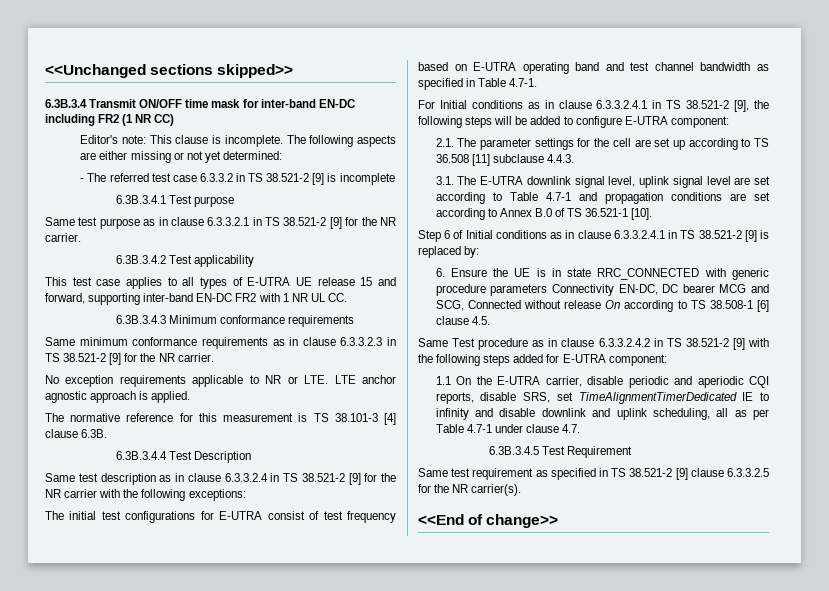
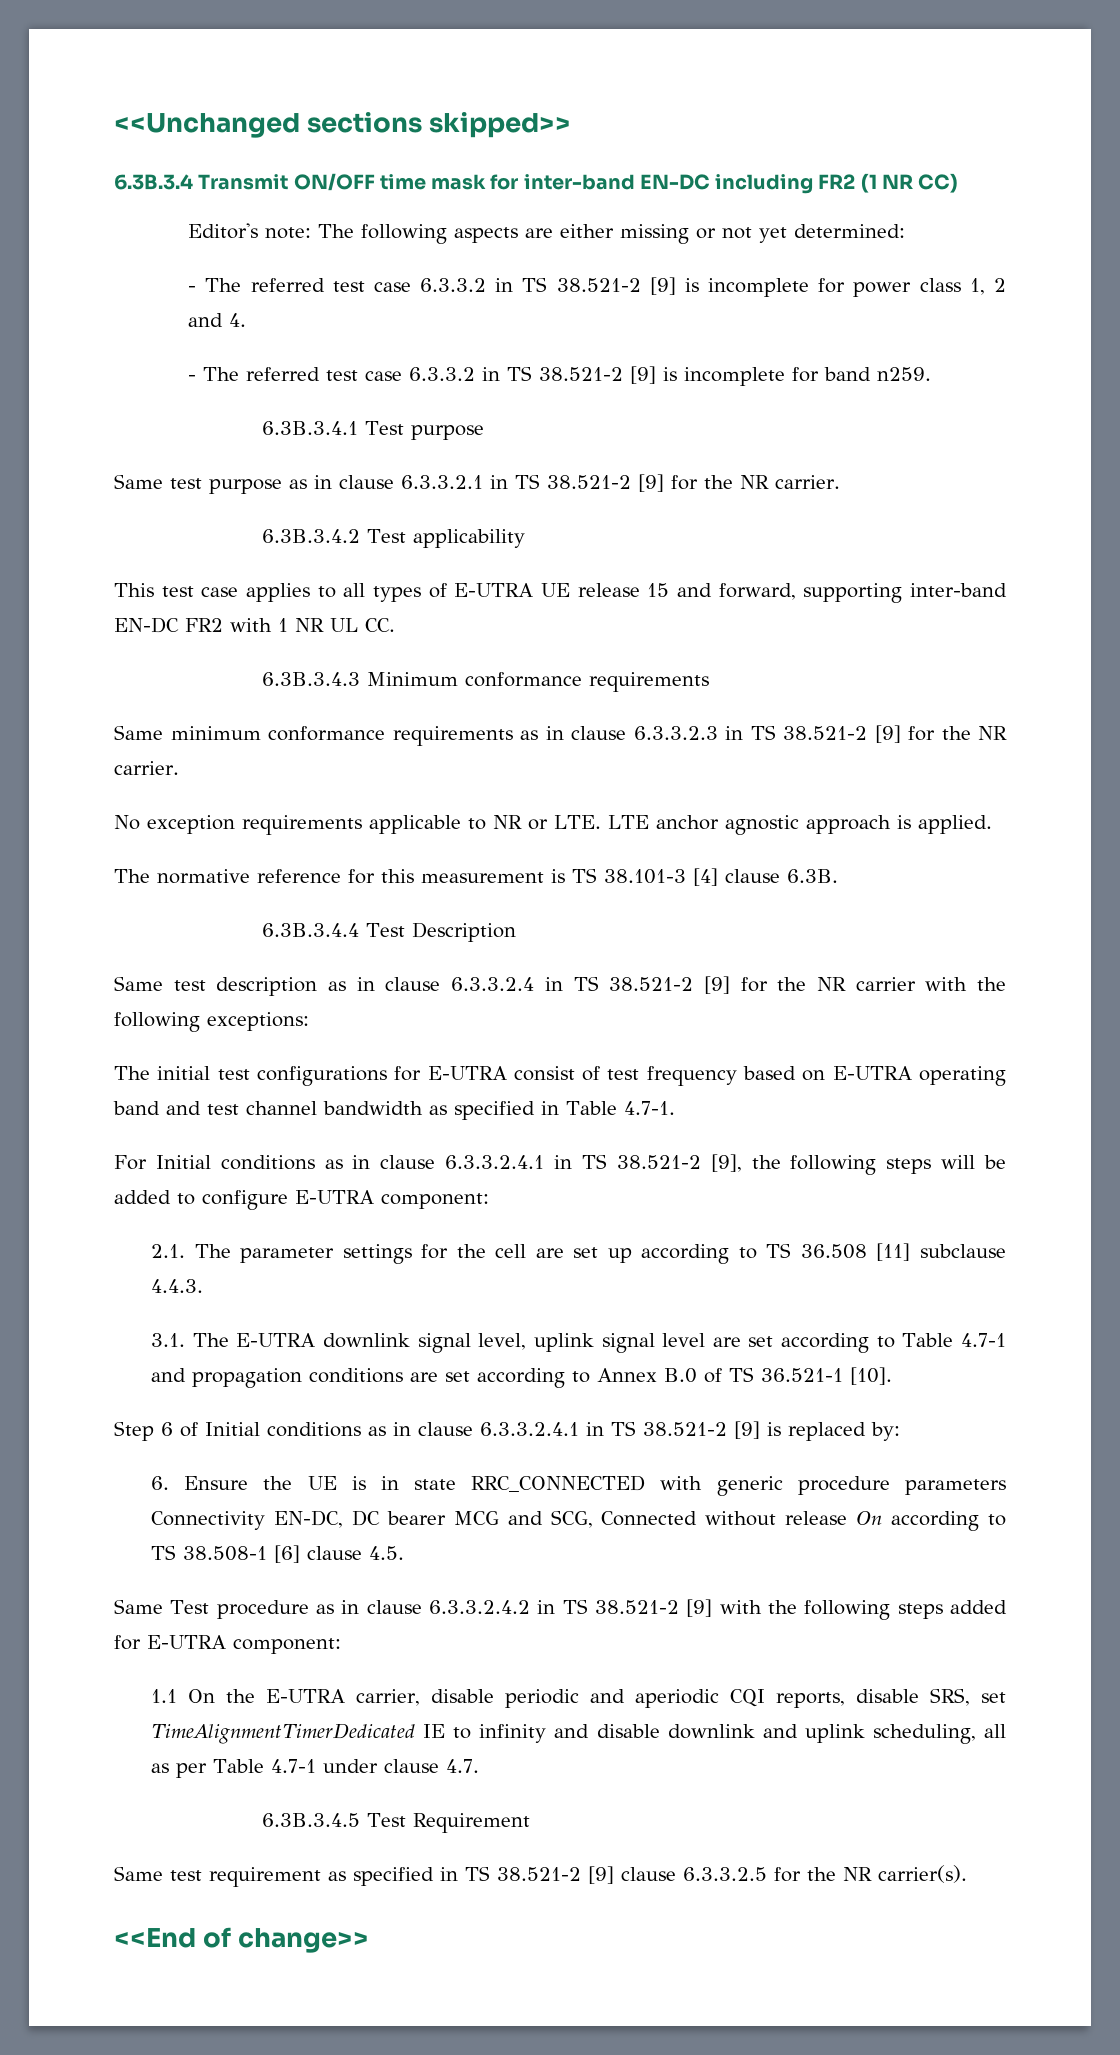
[149,135,283,147] This clause is incomplete. -> (312, 233) none
(395, 179) none -> [818,278,1007,297] [188,313,247,327] [188,366,932,386] for power class 1, 2 and 4. // - The referred test case 6.3.3.2 in TS 38.521-2 [9] is incomplete for band n259.

